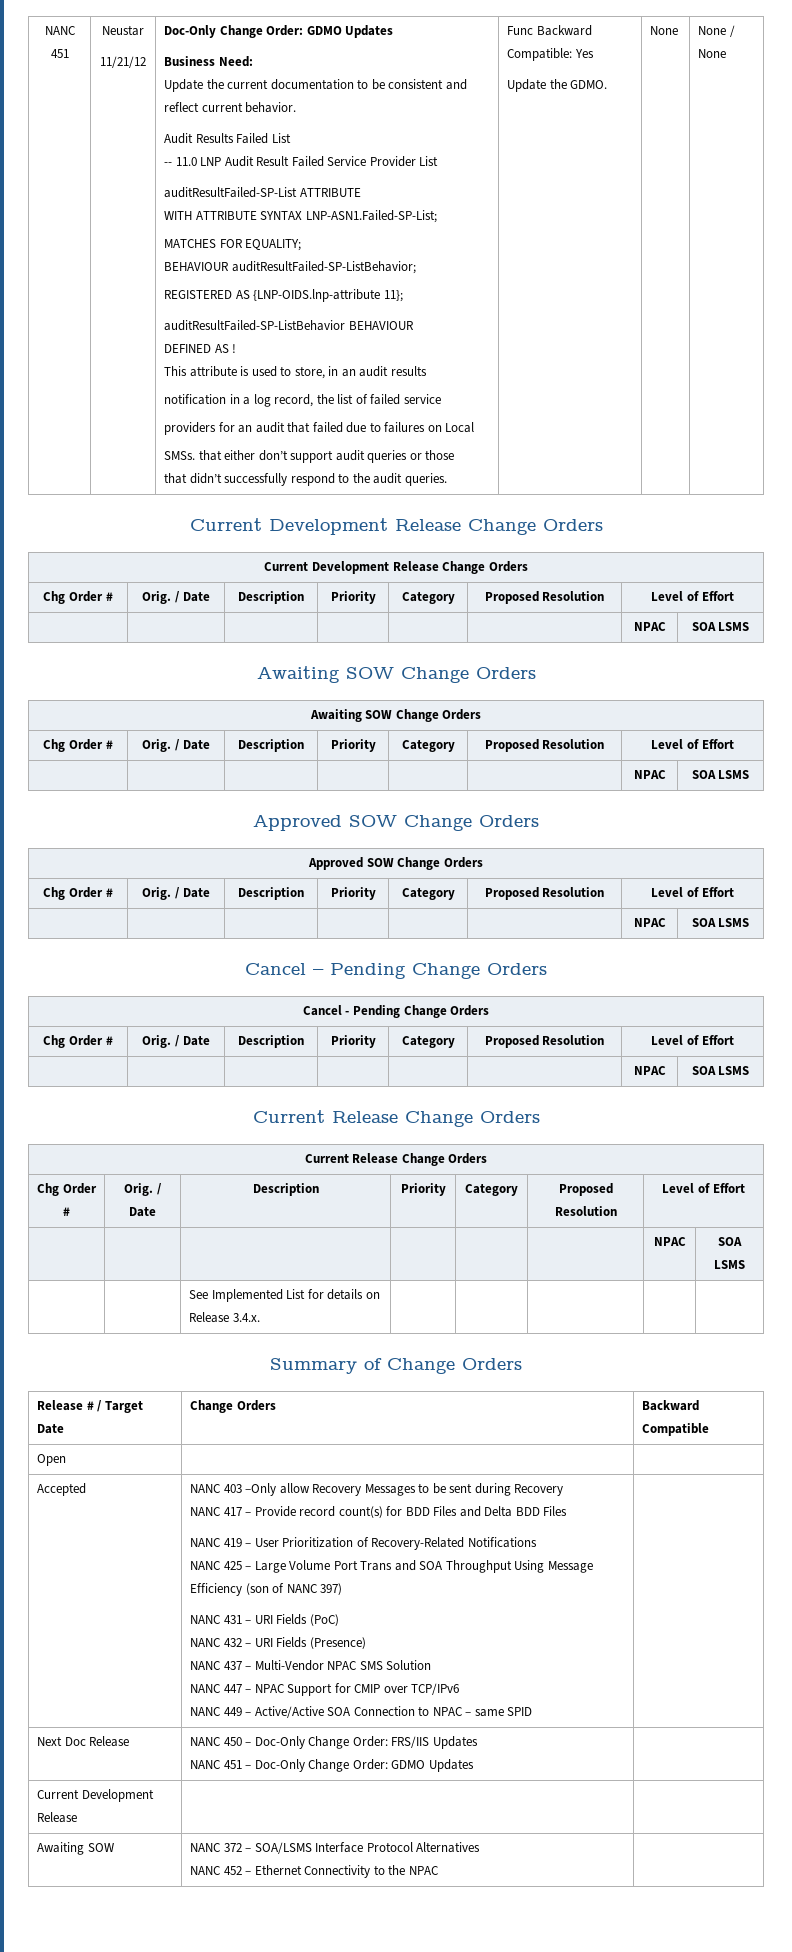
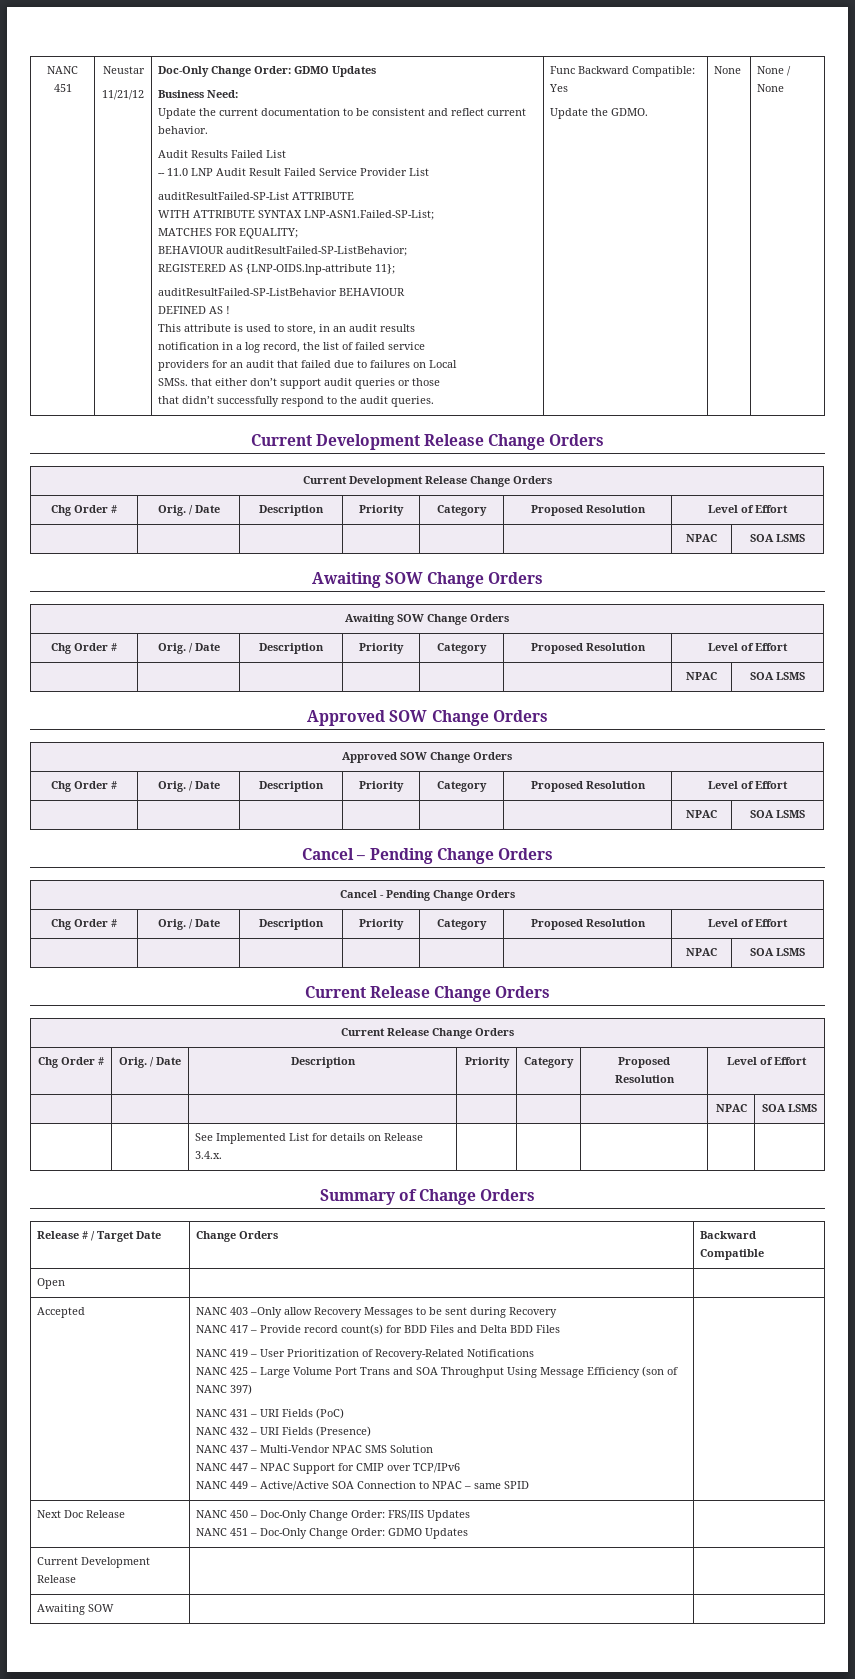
[190,1842,481,1854] [190,1865,438,1878] NANC 372 – SOA/LSMS Interface Protocol Alternatives // NANC 452 – Ethernet Connectivity to the NPAC -> (115, 1608) none

